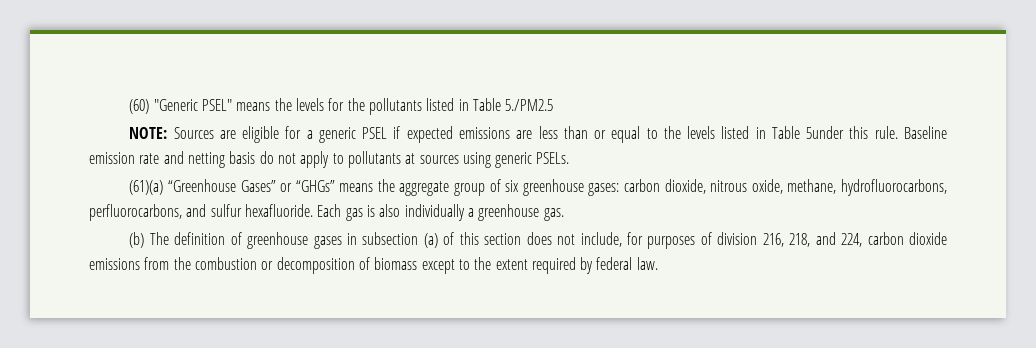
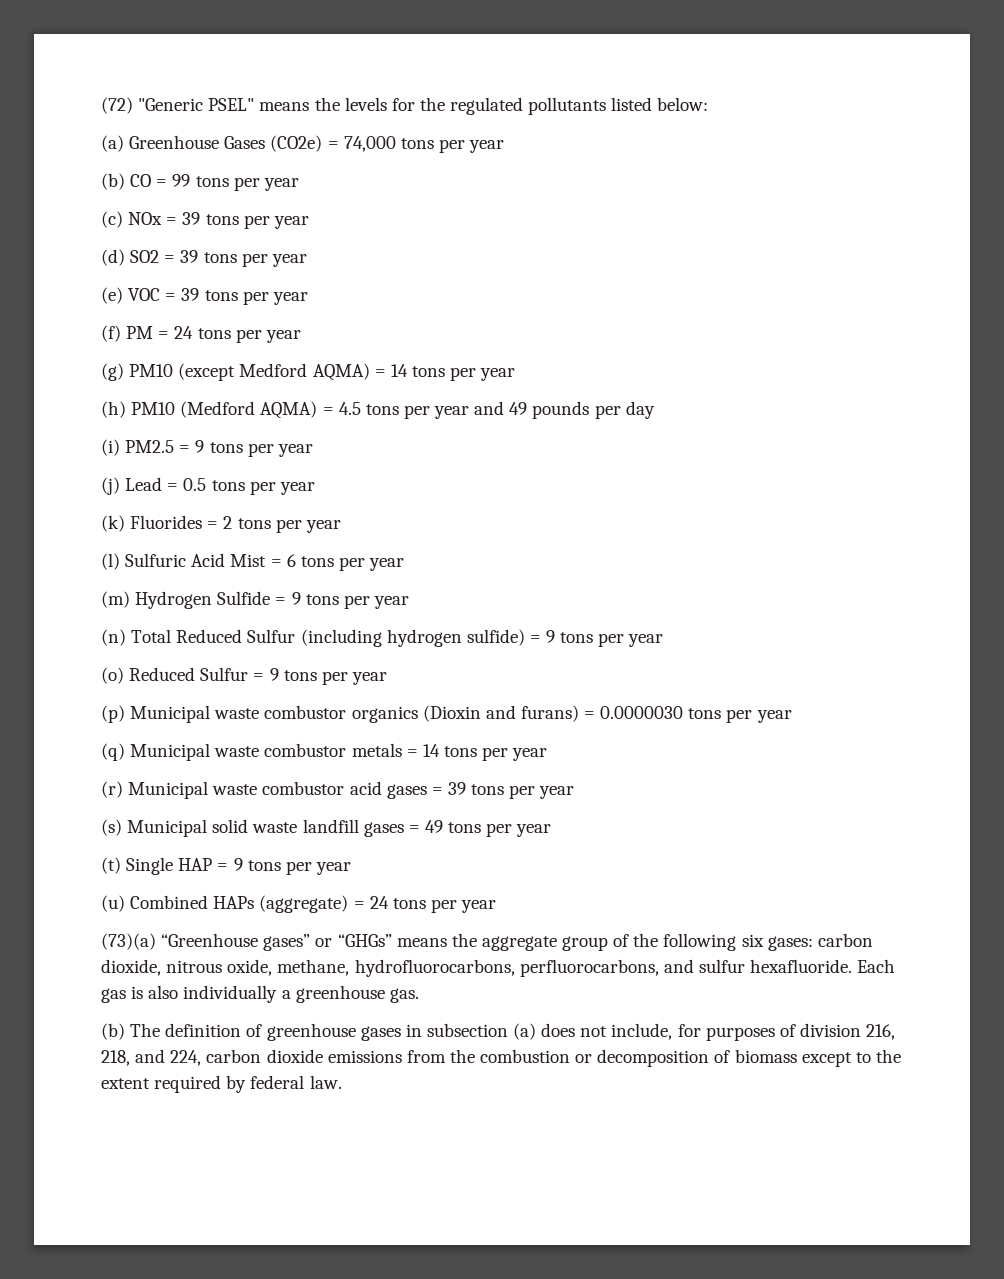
[129,99,150,114] (60) -> [101,97,133,114] (72)
(365, 104) none -> [450,97,524,115] regulated
[458,98,554,111] [129,126,947,143] [89,151,570,168] [129,179,276,195] in Table 5./PM2.5 // NOTE: Sources are eligible for a generic PSEL if expected emissions are less than or equal to the levels listed in Table 5under this rule. Baseline emission rate and netting basis do not apply to pollutants at sources using generic PSELs. // (61)(a) “Greenhouse Gases” -> [657,97,709,111] [101,135,505,153] [101,173,299,191] [101,211,309,229] [101,249,307,267] [101,287,308,305] [101,325,301,343] [101,363,516,381] [101,401,655,419] [101,439,313,457] [101,477,315,495] [101,515,341,533] [101,553,405,571] [101,591,409,609] [101,629,664,647] [101,667,387,685] [101,705,792,723] [101,743,548,761] [101,781,575,799] [101,819,552,837] [101,857,351,875] [101,895,497,913] [101,933,311,951] below: // (a) Greenhouse Gases (CO2e) = 74,000 tons per year // (b) CO = 99 tons per year // (c) NOx = 39 tons per year // (d) SO2 = 39 tons per year // (e) VOC = 39 tons per year // (f) PM = 24 tons per year // (g) PM10 (except Medford AQMA) = 14 tons per year // (h) PM10 (Medford AQMA) = 4.5 tons per year and 49 pounds per day // (i) PM2.5 = 9 tons per year // (j) Lead = 0.5 tons per year // (k) Fluorides = 2 tons per year // (l) Sulfuric Acid Mist = 6 tons per year // (m) Hydrogen Sulfide = 9 tons per year // (n) Total Reduced Sulfur (including hydrogen sulfide) = 9 tons per year // (o) Reduced Sulfur = 9 tons per year // (p) Municipal waste combustor organics (Dioxin and furans) = 0.0000030 tons per year // (q) Municipal waste combustor metals = 14 tons per year // (r) Municipal waste combustor acid gases = 39 tons per year // (s) Municipal solid waste landfill gases = 49 tons per year // (t) Single HAP = 9 tons per year // (u) Combined HAPs (aggregate) = 24 tons per year // (73)(a) “Greenhouse gases”
[505,179,584,196] six greenhouse -> [633,933,764,951] the following six
[443,232,522,245] of this section -> (537, 1031) none

